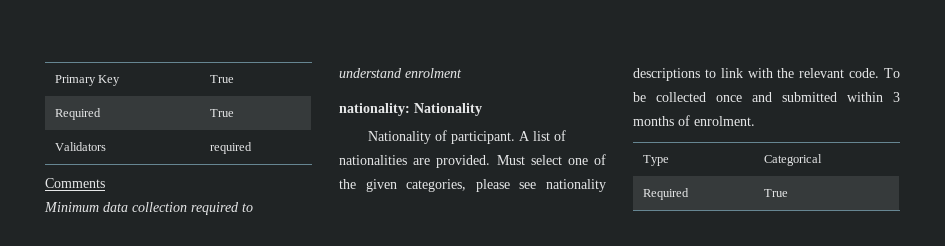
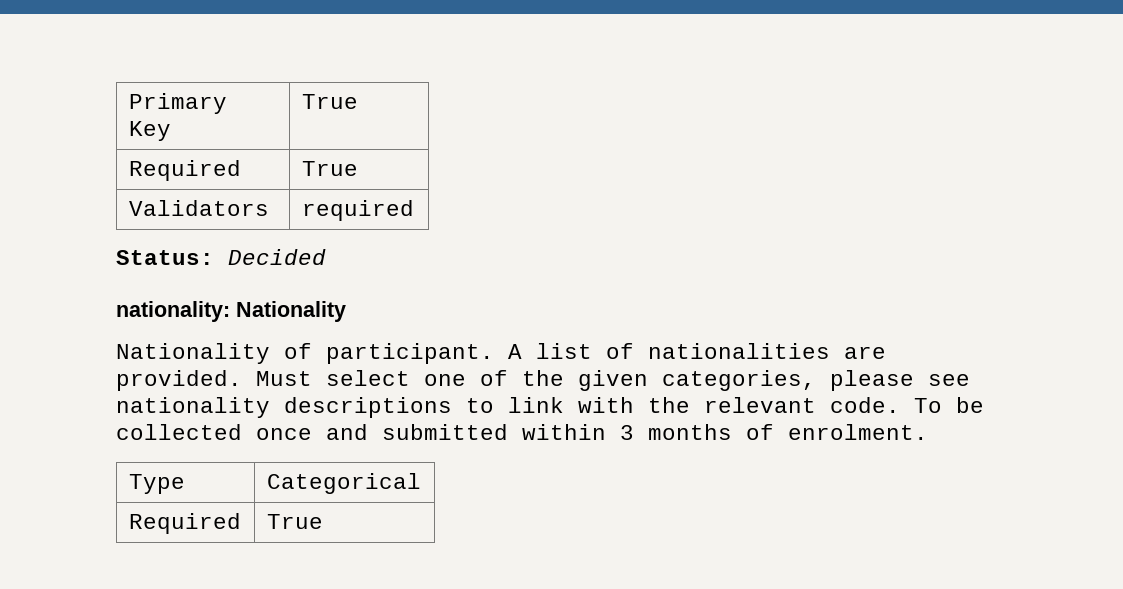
[45,178,105,188] [44,202,253,215] [339,68,462,78] Comments // Minimum data collection required to understand enrolment -> [116,249,326,265] Status: Decided

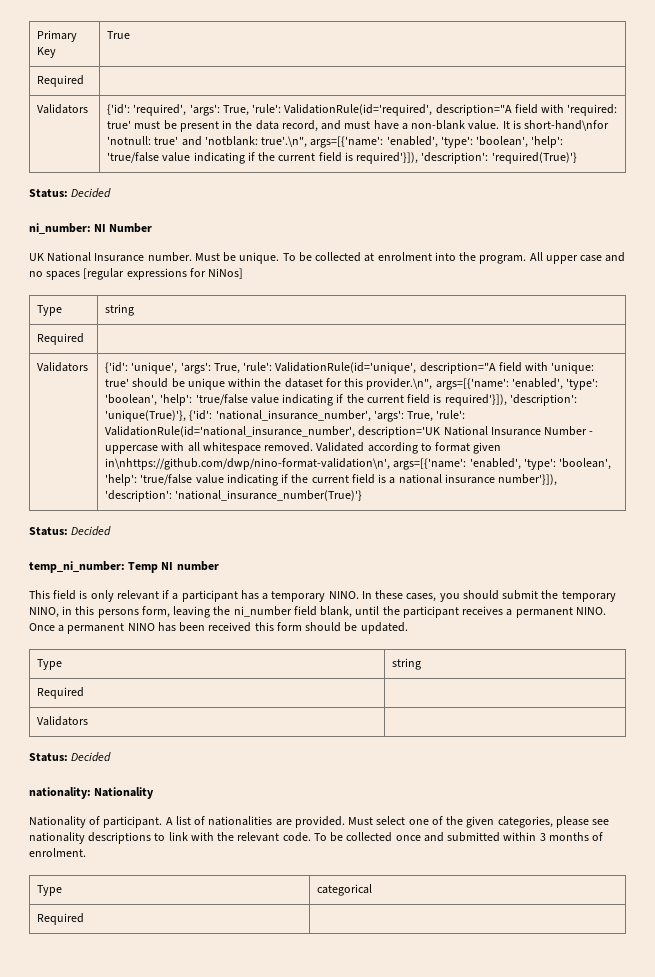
[301,161,358,176] [128,200,269,216] [301,200,414,221] True // Validators | required -> [37,104,89,114] [107,104,618,116] [107,120,610,132] [107,136,564,148] [107,152,577,164] [29,188,112,198] [29,223,153,234] [29,252,626,264] [29,268,244,280] [37,305,63,316] [105,304,135,316] [37,333,85,345] [37,362,89,372] [105,362,595,374] [105,378,599,390] [105,394,577,406] [105,410,466,422] [105,426,594,438] [105,442,502,454] [105,458,612,470] [105,474,558,486] [105,490,363,502] [29,526,112,536] [29,561,219,573] [29,590,616,602] [29,606,606,618] [29,622,408,634] [37,659,63,670] [392,658,422,670] [37,687,85,699] [37,716,89,726] // Validators | {'id': 'required', 'args': True, 'rule': ValidationRule(id='required', description="A field with 'required: true' must be present in the data record, and must have a non-blank value. It is short-hand\nfor 'notnull: true' and 'notblank: true'.\n", args=[{'name': 'enabled', 'type': 'boolean', 'help': 'true/false value indicating if the current field is required'}]), 'description': 'required(True)'} // Status: Decided // ni_number: NI Number // UK National Insurance number. Must be unique. To be collected at enrolment into the program. All upper case and no spaces [regular expressions for NiNos] // Type | string // Required | // Validators | {'id': 'unique', 'args': True, 'rule': ValidationRule(id='unique', description="A field with 'unique: true' should be unique within the dataset for this provider.\n", args=[{'name': 'enabled', 'type': 'boolean', 'help': 'true/false value indicating if the current field is required'}]), 'description': 'unique(True)'}, {'id': 'national_insurance_number', 'args': True, 'rule': ValidationRule(id='national_insurance_number', description='UK National Insurance Number - uppercase with all whitespace removed. Validated according to format given in\nhttps://github.com/dwp/nino-format-validation\n', args=[{'name': 'enabled', 'type': 'boolean', 'help': 'true/false value indicating if the current field is a national insurance number'}]), 'description': 'national_insurance_number(True)'} // Status: Decided // temp_ni_number: Temp NI number // This field is only relevant if a participant has a temporary NINO. In these cases, you should submit the temporary NINO, in this persons form, leaving the ni_number field blank, until the participant receives a permanent NINO. Once a permanent NINO has been received this form should be updated. // Type | string // Required | // Validators |
[266,473,421,494] [128,513,241,534] [266,514,323,529] Categorical // Required | True -> [317,884,373,896] [37,913,85,925] categorical // Required |

